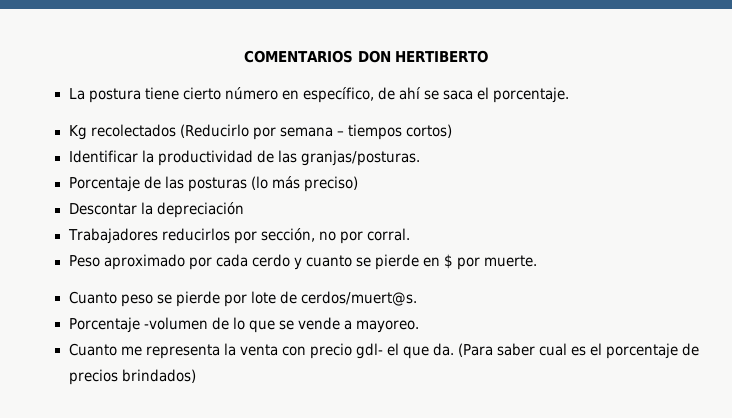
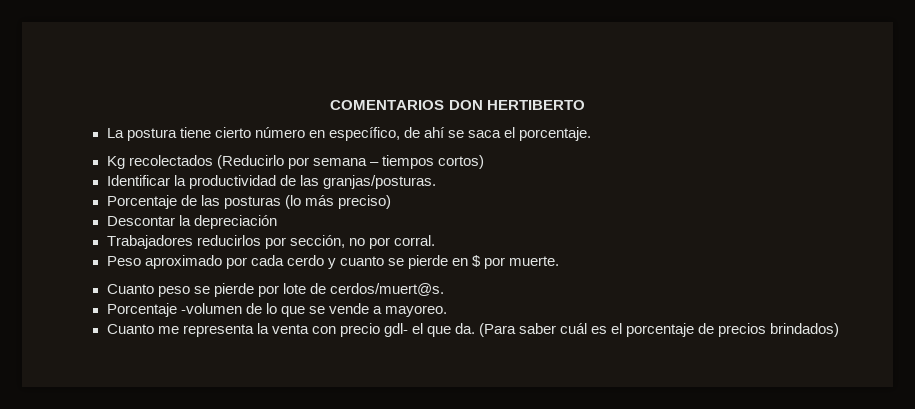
[539,343,568,356] cual -> [560,323,588,334] cuál

